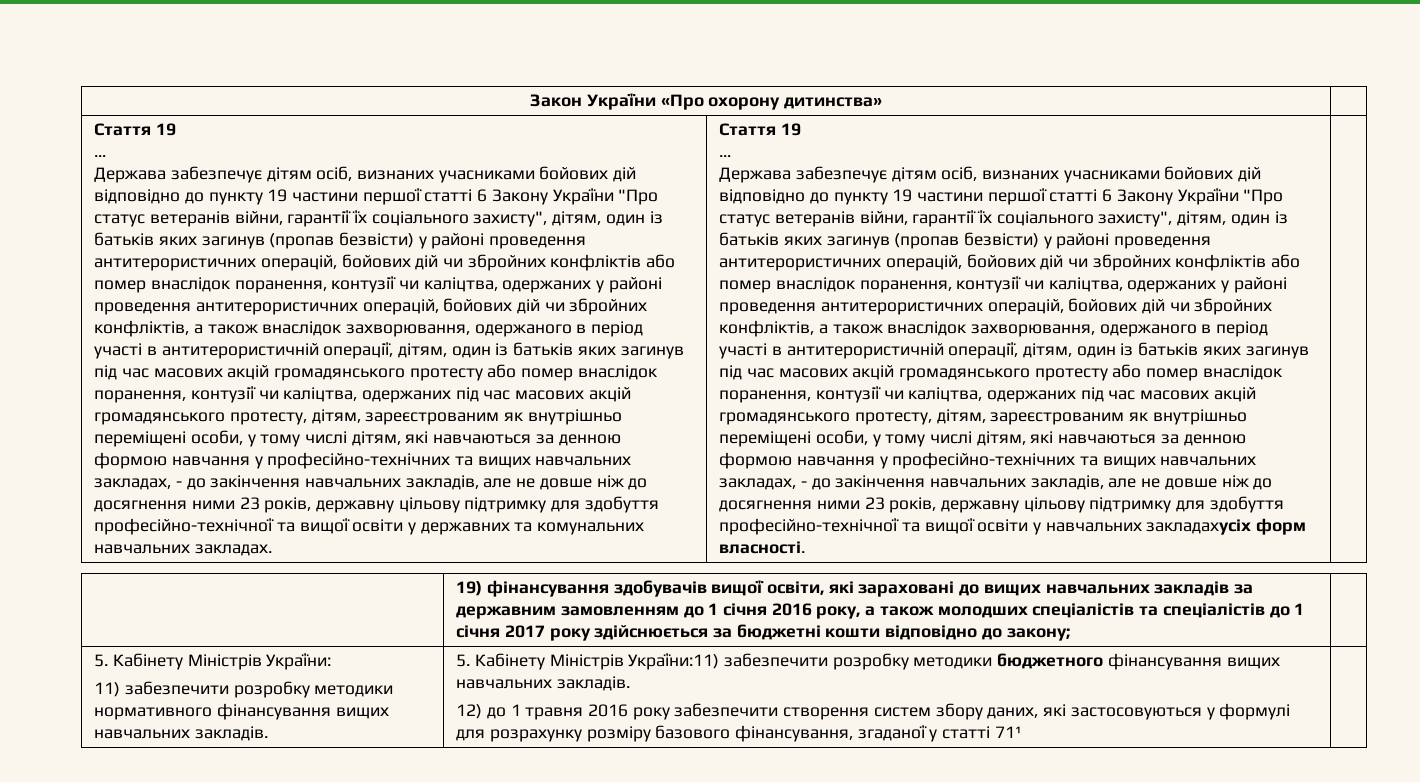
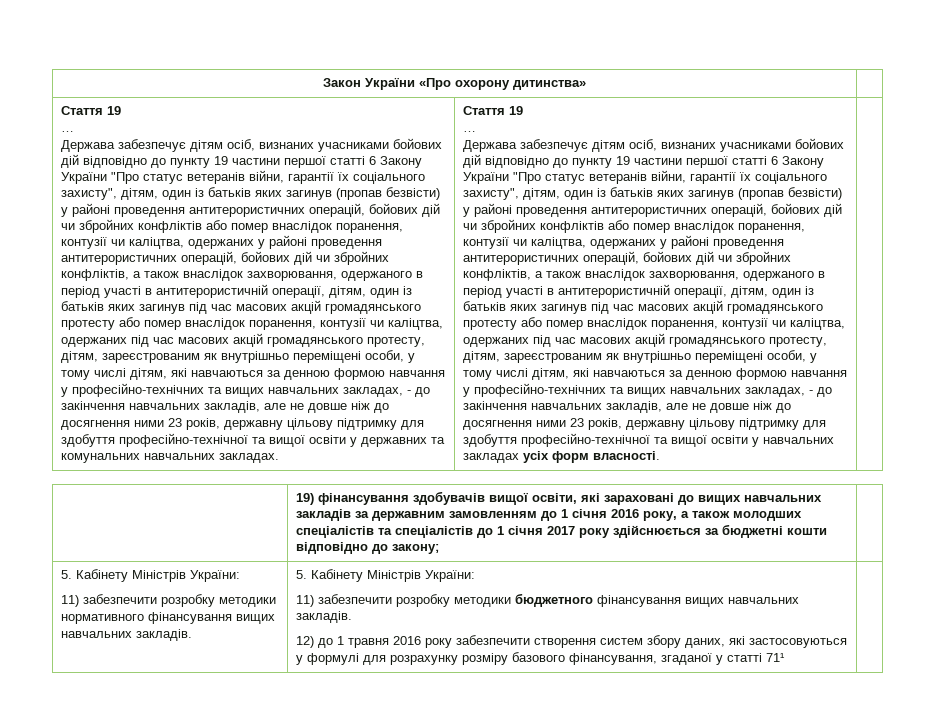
[1146,519,1252,535] закладахусіх -> [463,451,550,463] закладах усіх
[628,653,720,670] України:11) -> [425,570,476,582] [296,595,315,607] України: // 11)

